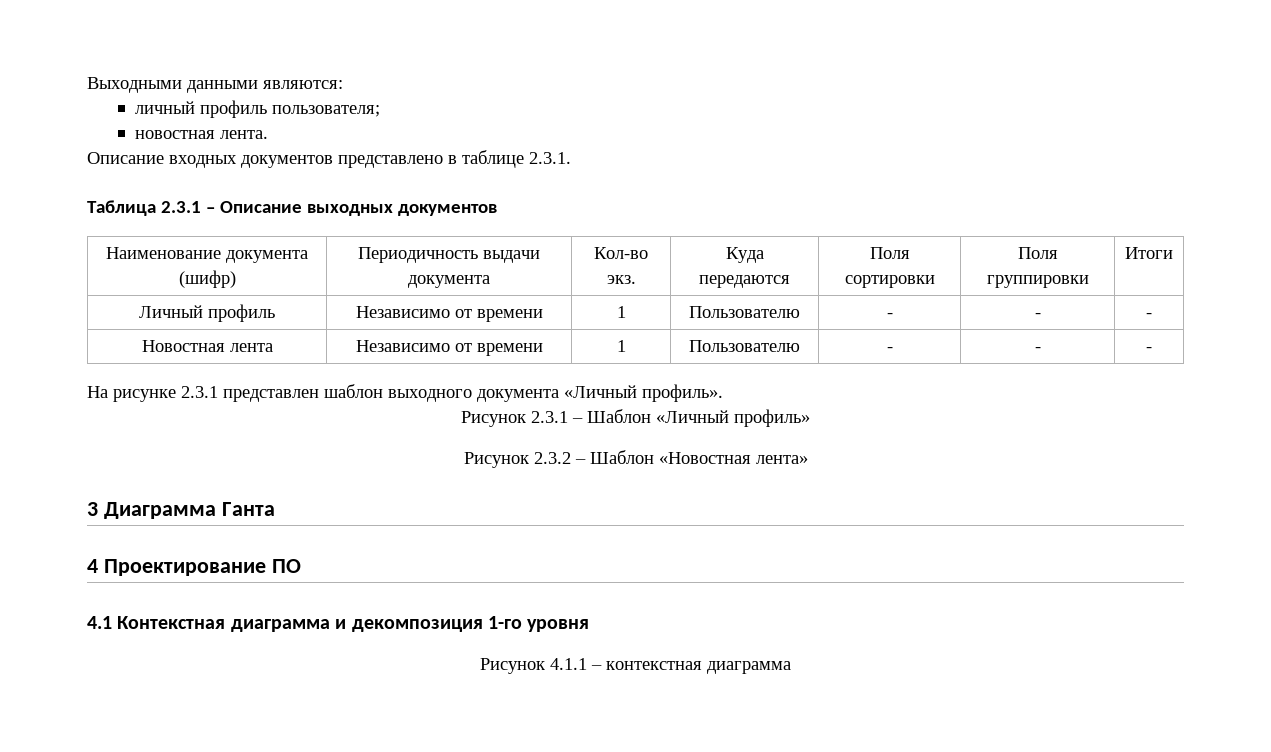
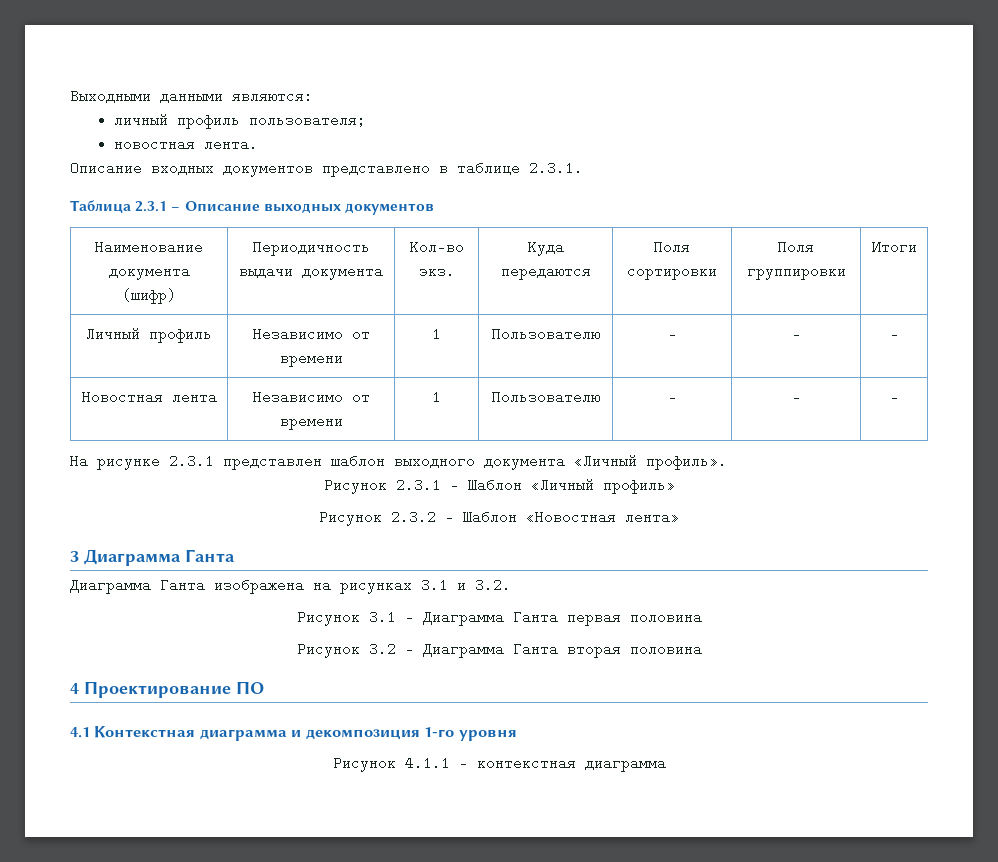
(275, 509) none -> [70,576,511,594] [296,608,702,626] [296,640,702,658] // Диаграмма Ганта изображена на рисунках 3.1 и 3.2. // Рисунок 3.1 – Диаграмма Ганта первая половина // Рисунок 3.2 – Диаграмма Ганта вторая половина

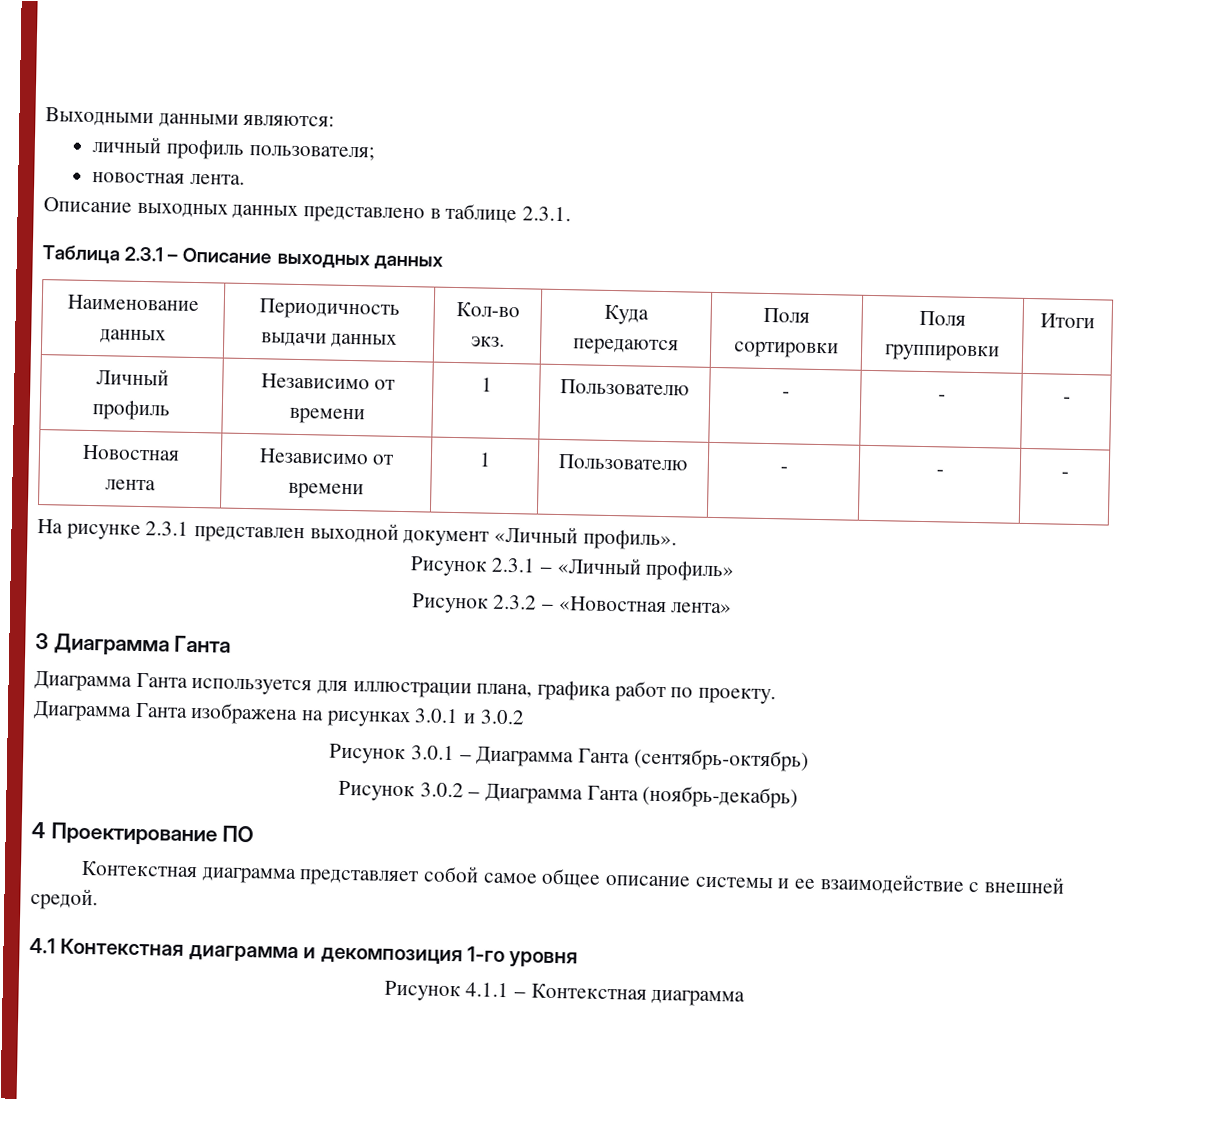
[151,159,313,177] входных документов -> [136,202,299,219] выходных данных
[344,203,434,215] документов -> [373,255,443,271] данных
[108,262,190,280] [122,286,176,304] документа (шифр) -> [100,329,166,344] данных
[302,262,383,280] документа -> [331,333,398,348] данных
[331,452,565,470] шаблон выходного документа -> [309,522,490,547] выходной документ
[467,476,522,493] Шаблон -> (552, 569) none
[463,508,517,525] Шаблон -> (554, 606) none
(235, 555) none -> [34,670,777,705] // Диаграмма Ганта используется для иллюстрации плана, графика работ по проекту.
[421,576,511,593] [296,608,702,626] [296,640,702,658] 3.1 и 3.2. // Рисунок 3.1 – Диаграмма Ганта первая половина // Рисунок 3.2 – Диаграмма Ганта вторая половина -> [414,708,525,725] [329,743,809,772] [337,780,799,809] 3.0.1 и 3.0.2 // Рисунок 3.0.1 – Диаграмма Ганта (сентябрь-октябрь) // Рисунок 3.0.2 – Диаграмма Ганта (ноябрь-декабрь)
(264, 687) none -> [80,860,1065,895] [30,887,98,911] // Контекстная диаграмма представляет собой самое общее описание системы и ее взаимодействие с внешней средой.
[476,754,576,771] контекстная -> [530,983,647,1000] Контекстная

